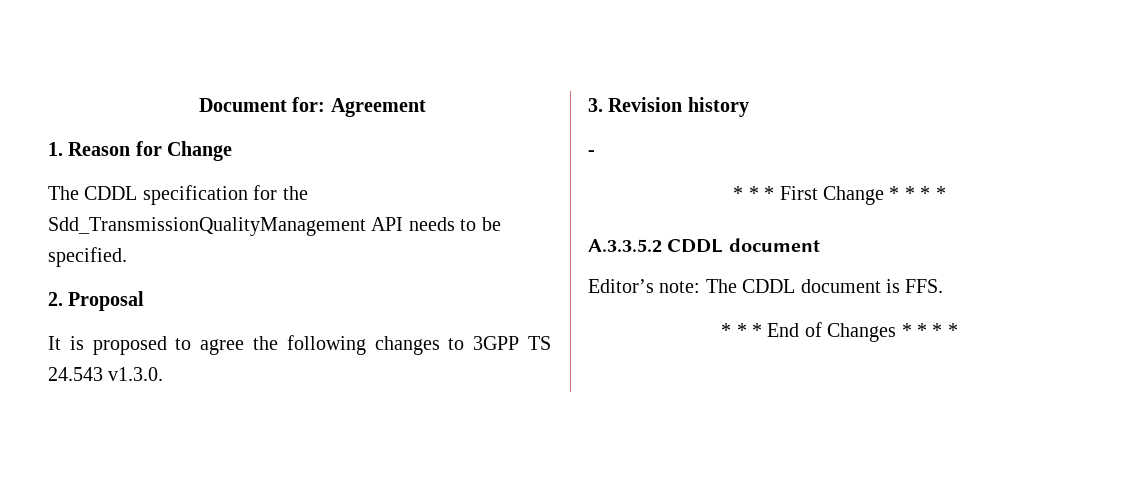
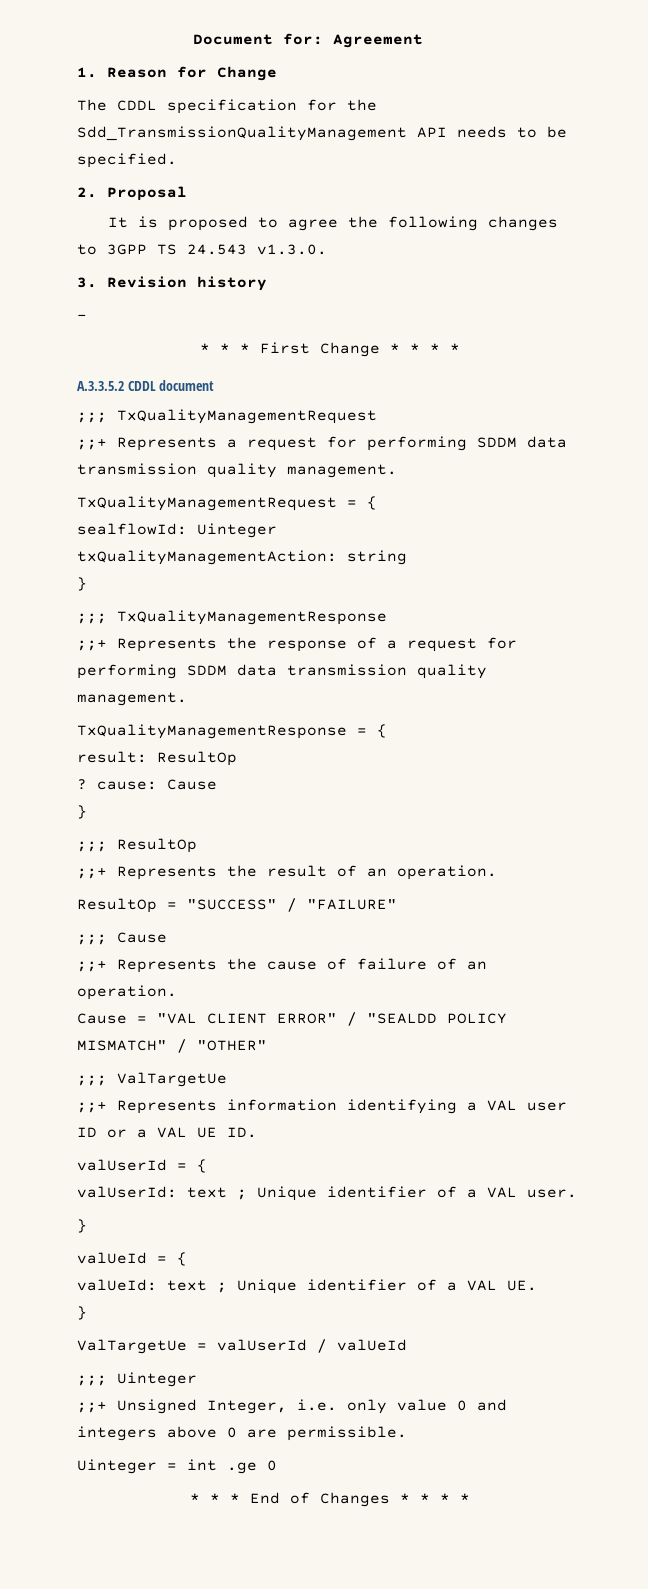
[588,279,944,293] Editor’s note: The CDDL document is FFS. -> [77,409,377,424] [77,436,567,451] [77,463,397,478] [77,496,377,511] [77,523,277,538] [77,550,407,565] [77,577,87,591] [77,610,387,625] [77,637,517,652] [77,664,487,679] [77,692,187,706] [77,724,387,739] [77,751,237,766] [77,779,217,790] [77,805,87,819] [77,838,197,853] [77,865,497,880] [77,898,397,913] [77,932,167,945] [77,958,487,973] [77,985,177,1000] [77,1012,507,1026] [77,1039,267,1053] [77,1072,227,1087] [77,1099,567,1114] [77,1127,257,1138] [77,1159,207,1173] [77,1186,577,1201] [77,1219,87,1233] [77,1252,187,1266] [77,1279,537,1294] [77,1306,87,1320] [77,1339,407,1354] [77,1372,197,1387] [77,1399,507,1414] [77,1426,407,1441] [77,1459,277,1474] ;;; TxQualityManagementRequest // ;;+ Represents a request for performing SDDM data transmission quality management. // TxQualityManagementRequest = { // sealflowId: Uinteger // txQualityManagementAction: string // } // ;;; TxQualityManagementResponse // ;;+ Represents the response of a request for performing SDDM data transmission quality management. // TxQualityManagementResponse = { // result: ResultOp // ? cause: Cause // } // ;;; ResultOp // ;;+ Represents the result of an operation. // ResultOp = "SUCCESS" / "FAILURE" // ;;; Cause // ;;+ Represents the cause of failure of an operation. // Cause = "VAL CLIENT ERROR" / "SEALDD POLICY MISMATCH" / "OTHER" // ;;; ValTargetUe // ;;+ Represents information identifying a VAL user ID or a VAL UE ID. // valUserId = { // valUserId: text ; Unique identifier of a VAL user. // } // valUeId = { // valUeId: text ; Unique identifier of a VAL UE. // } // ValTargetUe = valUserId / valUeId // ;;; Uinteger // ;;+ Unsigned Integer, i.e. only value 0 and integers above 0 are permissible. // Uinteger = int .ge 0

